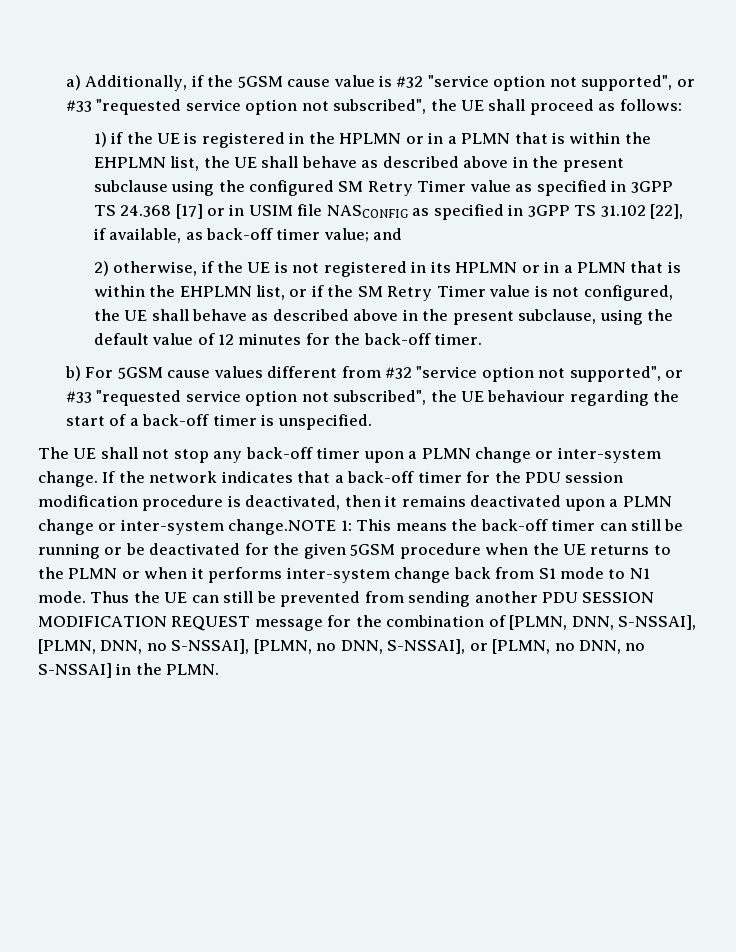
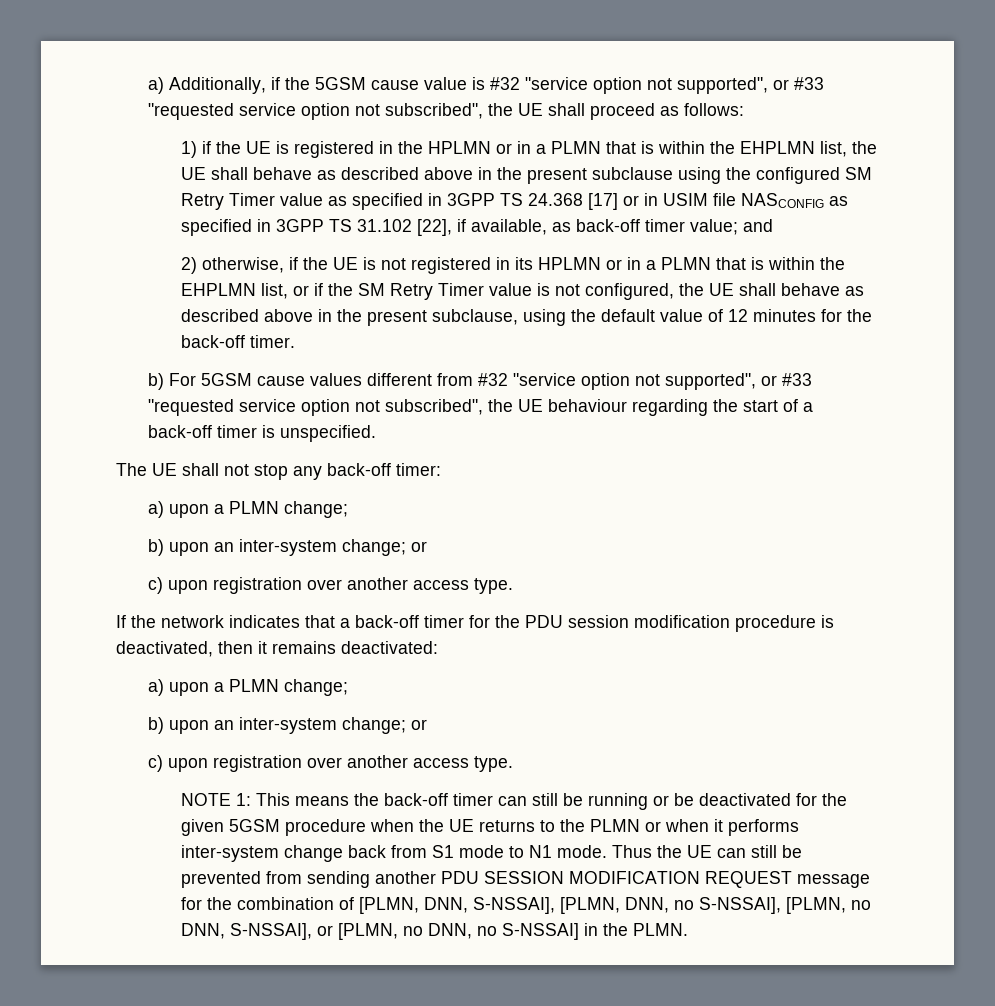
[316,447,661,463] [38,471,98,487] timer upon a PLMN change or inter-system change. -> [396,463,441,476] [148,501,349,518] [148,539,428,556] [148,577,514,594] timer: // a) upon a PLMN change; // b) upon an inter-system change; or // c) upon registration over another access type. //
[470,495,672,511] [38,519,337,535] deactivated upon a PLMN change or inter-system change.NOTE -> [341,641,438,654] [148,679,349,696] [148,717,428,734] [148,755,514,772] [180,793,231,806] deactivated: // a) upon a PLMN change; // b) upon an inter-system change; or // c) upon registration over another access type. // NOTE

